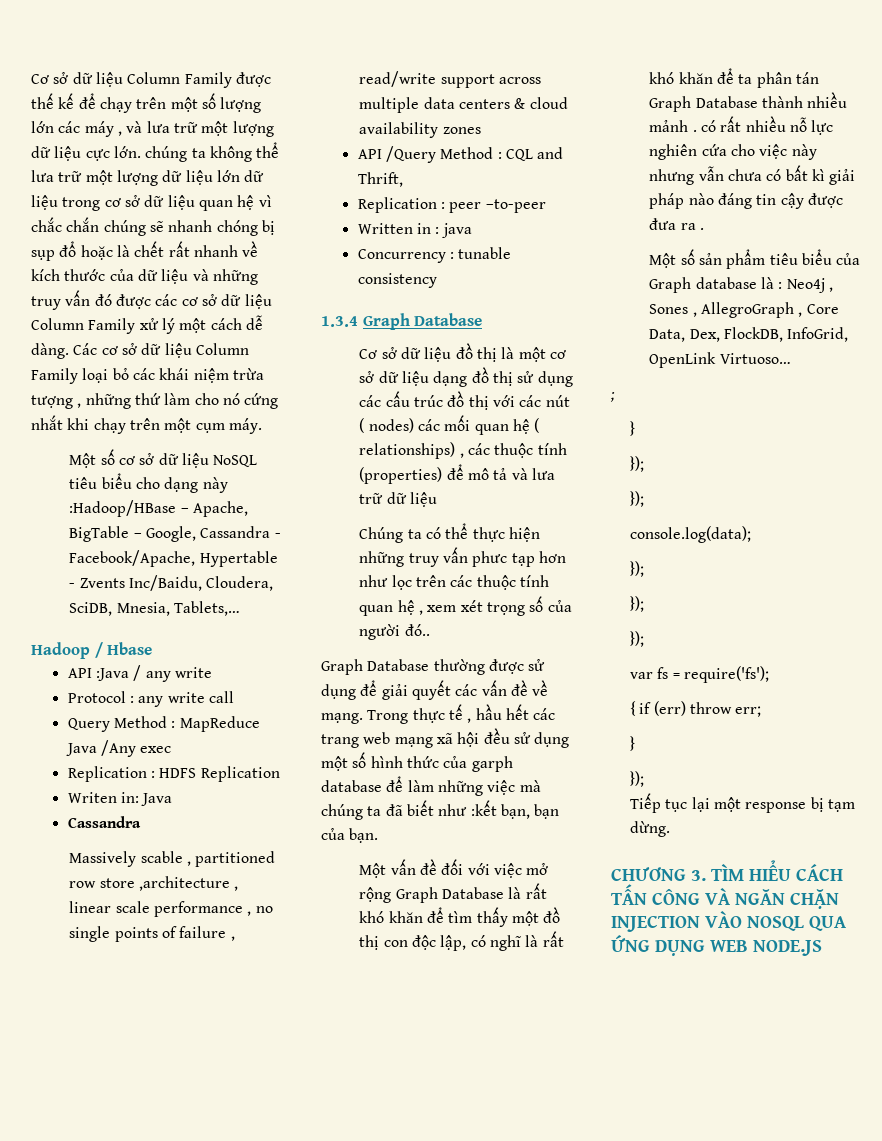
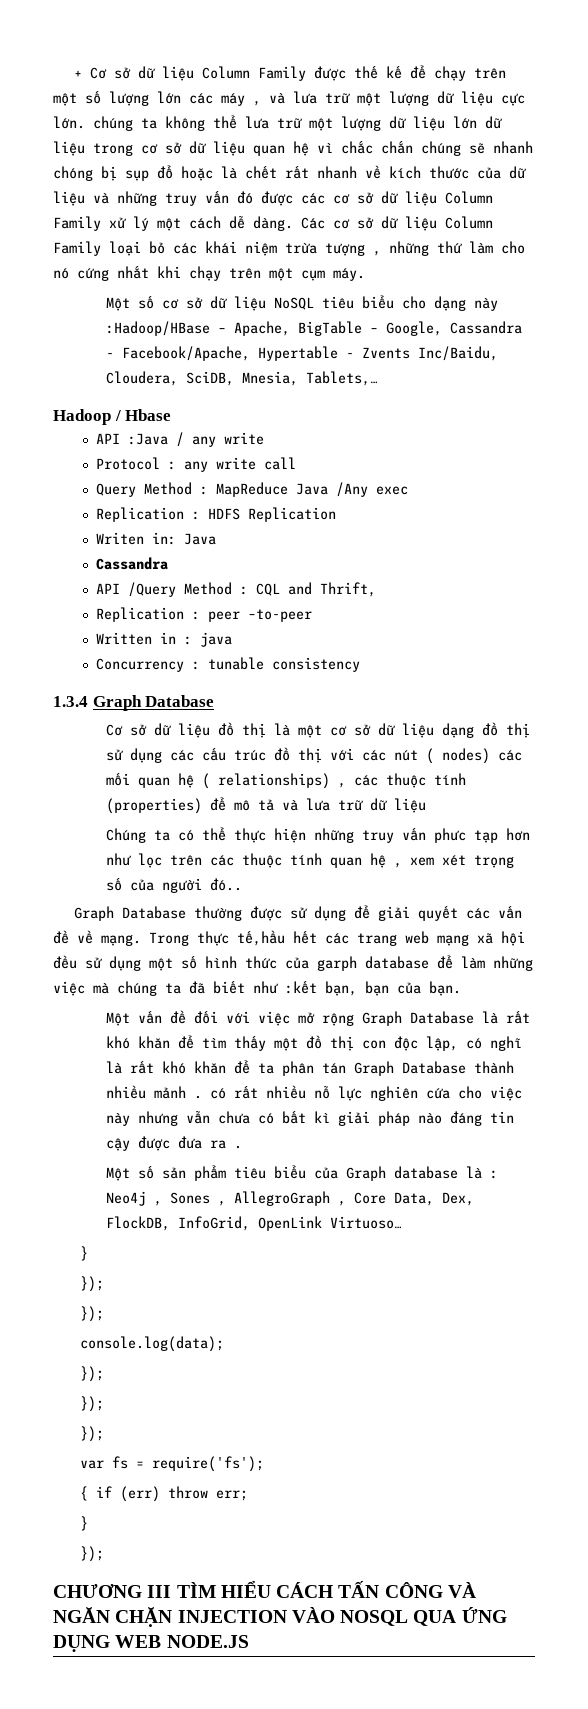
(31, 79) none -> [73,70,82,78] +
[69,851,276,867] [69,876,239,891] [69,901,273,917] [69,926,235,942] [359,71,541,88] [359,97,568,113] [359,122,481,138] // Massively scable , partitioned row store ,architecture , linear scale performance , no single points of failure , read/write support across multiple data centers & cloud availability zones -> (168, 563) none
[448,704,502,723] tế , hầu -> [237,930,285,946] tế,hầu
[610,392,615,402] // ; -> (403, 1222) none
[630,793,856,813] [630,821,671,837] // Tiếp tục lại một response bị tạm dừng. -> (104, 1554) none
[691,870,706,881] 3. -> [147,1585,172,1598] III

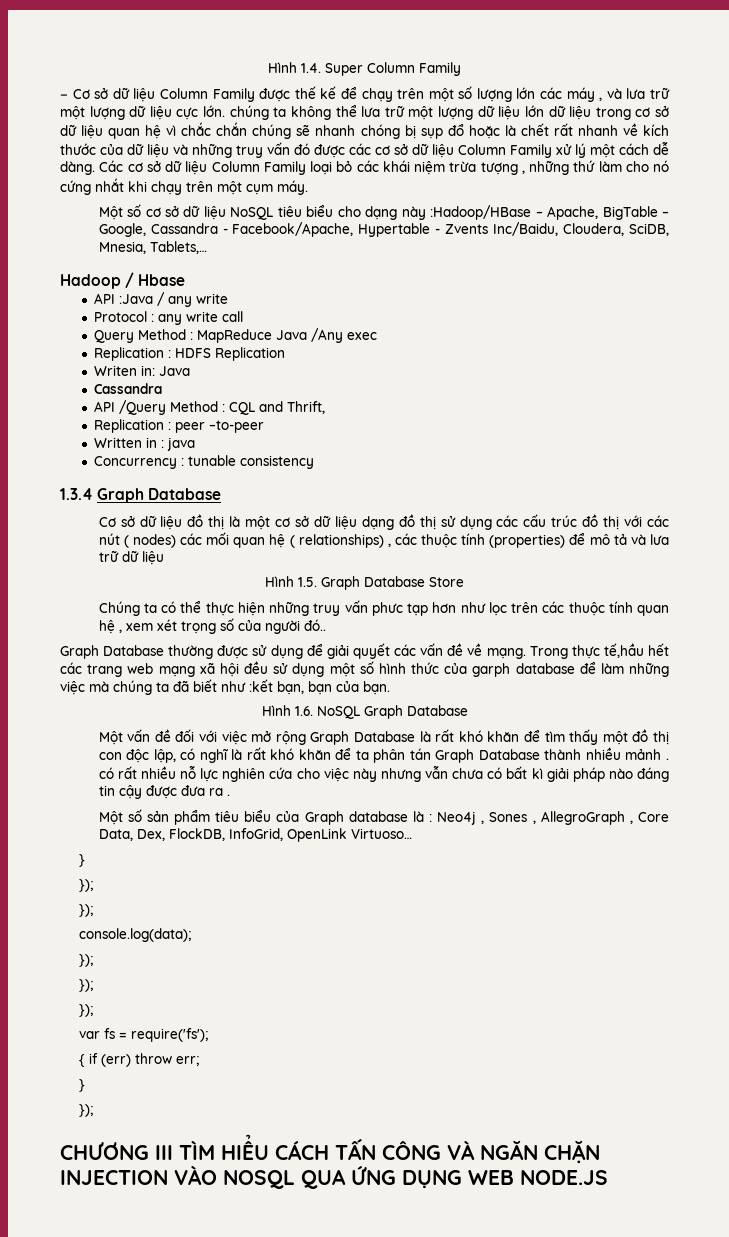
[73,70,82,78] + -> [268,62,461,76] [60,94,68,99] Hình 1.4. Super Column Family // −
(427, 805) none -> [265,576,464,590] // Hình 1.5. Graph Database Store
(461, 988) none -> [261,705,468,719] // Hình 1.6. NoSQL Graph Database

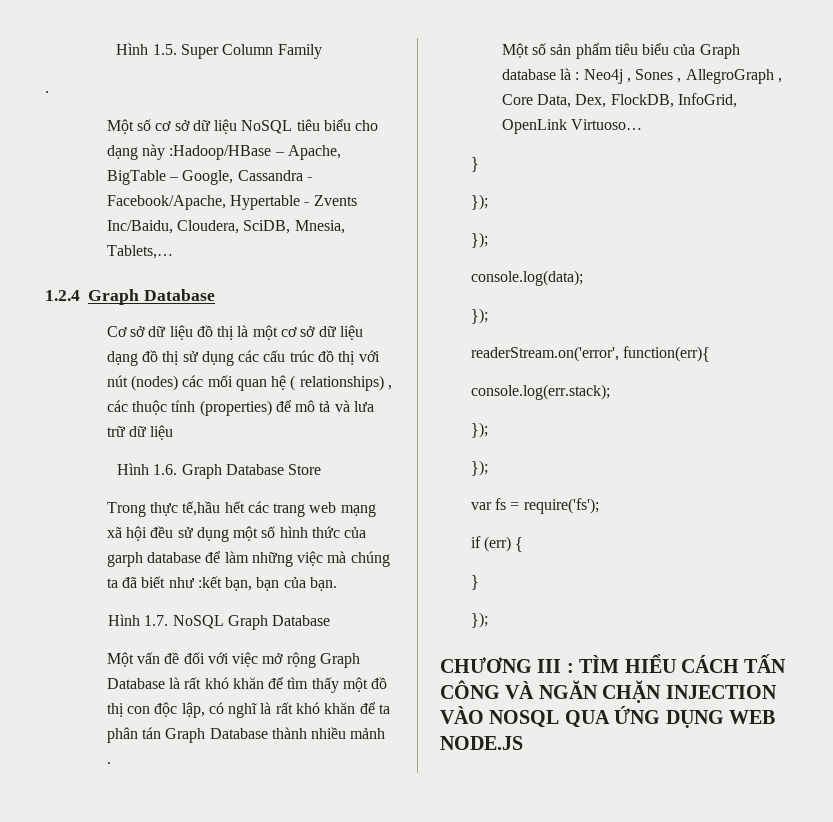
[268,62,321,73] Hình 1.4. -> [116,43,177,55] Hình 1.5.
[60,86,670,102] [60,104,669,120] [60,122,669,139] [60,141,669,158] [60,160,669,175] [60,178,308,195] − Cơ sở dữ liệu Column Family được thế kế để chạy trên một số lượng lớn các máy , và lưa trữ một lượng dữ liệu cực lớn. chúng ta không thể lưa trữ một lượng dữ liệu lớn dữ liệu trong cơ sở dữ liệu quan hệ vì chắc chắn chúng sẽ nhanh chóng bị sụp đổ hoặc là chết rất nhanh về kích thước của dữ liệu và những truy vấn đó được các cơ sở dữ liệu Column Family xử lý một cách dễ dàng. Các cơ sở dữ liệu Column Family loại bỏ các khái niệm trừa tượng , những thứ làm cho nó cứng nhắt khi chạy trên một cụm máy. -> [45,91,49,93] .
[60,272,186,289] [94,292,229,307] [94,311,244,325] [94,328,378,343] [94,347,286,361] [94,365,191,376] [94,383,163,394] [94,400,326,415] [94,419,265,433] [94,437,196,451] [94,455,315,469] [60,488,93,500] Hadoop / Hbase // API :Java / any write // Protocol : any write call // Query Method : MapReduce Java /Any exec // Replication : HDFS Replication // Writen in: Java // Cassandra // API /Query Method : CQL and Thrift, // Replication : peer –to-peer // Written in : java // Concurrency : tunable consistency // 1.3.4 -> [45,290,80,301] 1.2.4
[646,515,669,527] [98,533,176,548] các nút ( nodes) -> [106,375,178,391] nút (nodes)
[298,577,317,587] 1.5. -> [153,464,178,475] 1.6.
[98,600,670,616] [98,618,326,634] [60,643,526,659] Chúng ta có thể thực hiện những truy vấn phưc tạp hơn như lọc trên các thuộc tính quan hệ , xem xét trọng số của người đó.. // Graph Database thường được sử dụng để giải quyết các vấn đề về mạng. -> (322, 469) none
[294,706,313,716] 1.6. -> [144,615,169,626] 1.7.
[98,765,669,782] [98,785,230,799] có rất nhiều nỗ lực nghiên cứa cho việc này nhưng vẫn chưa có bất kì giải pháp nào đáng tin cậy được đưa ra . -> (111, 763) none
(94, 960) none -> [470,346,711,362] [470,384,610,400] // readerStream.on('error', function(err){ // console.log(err.stack);
[79,1054,86,1067] { -> (599, 506) none
[135,1053,200,1066] throw err; -> [515,537,524,552] {
(173, 1152) none -> [566,663,574,673] :

